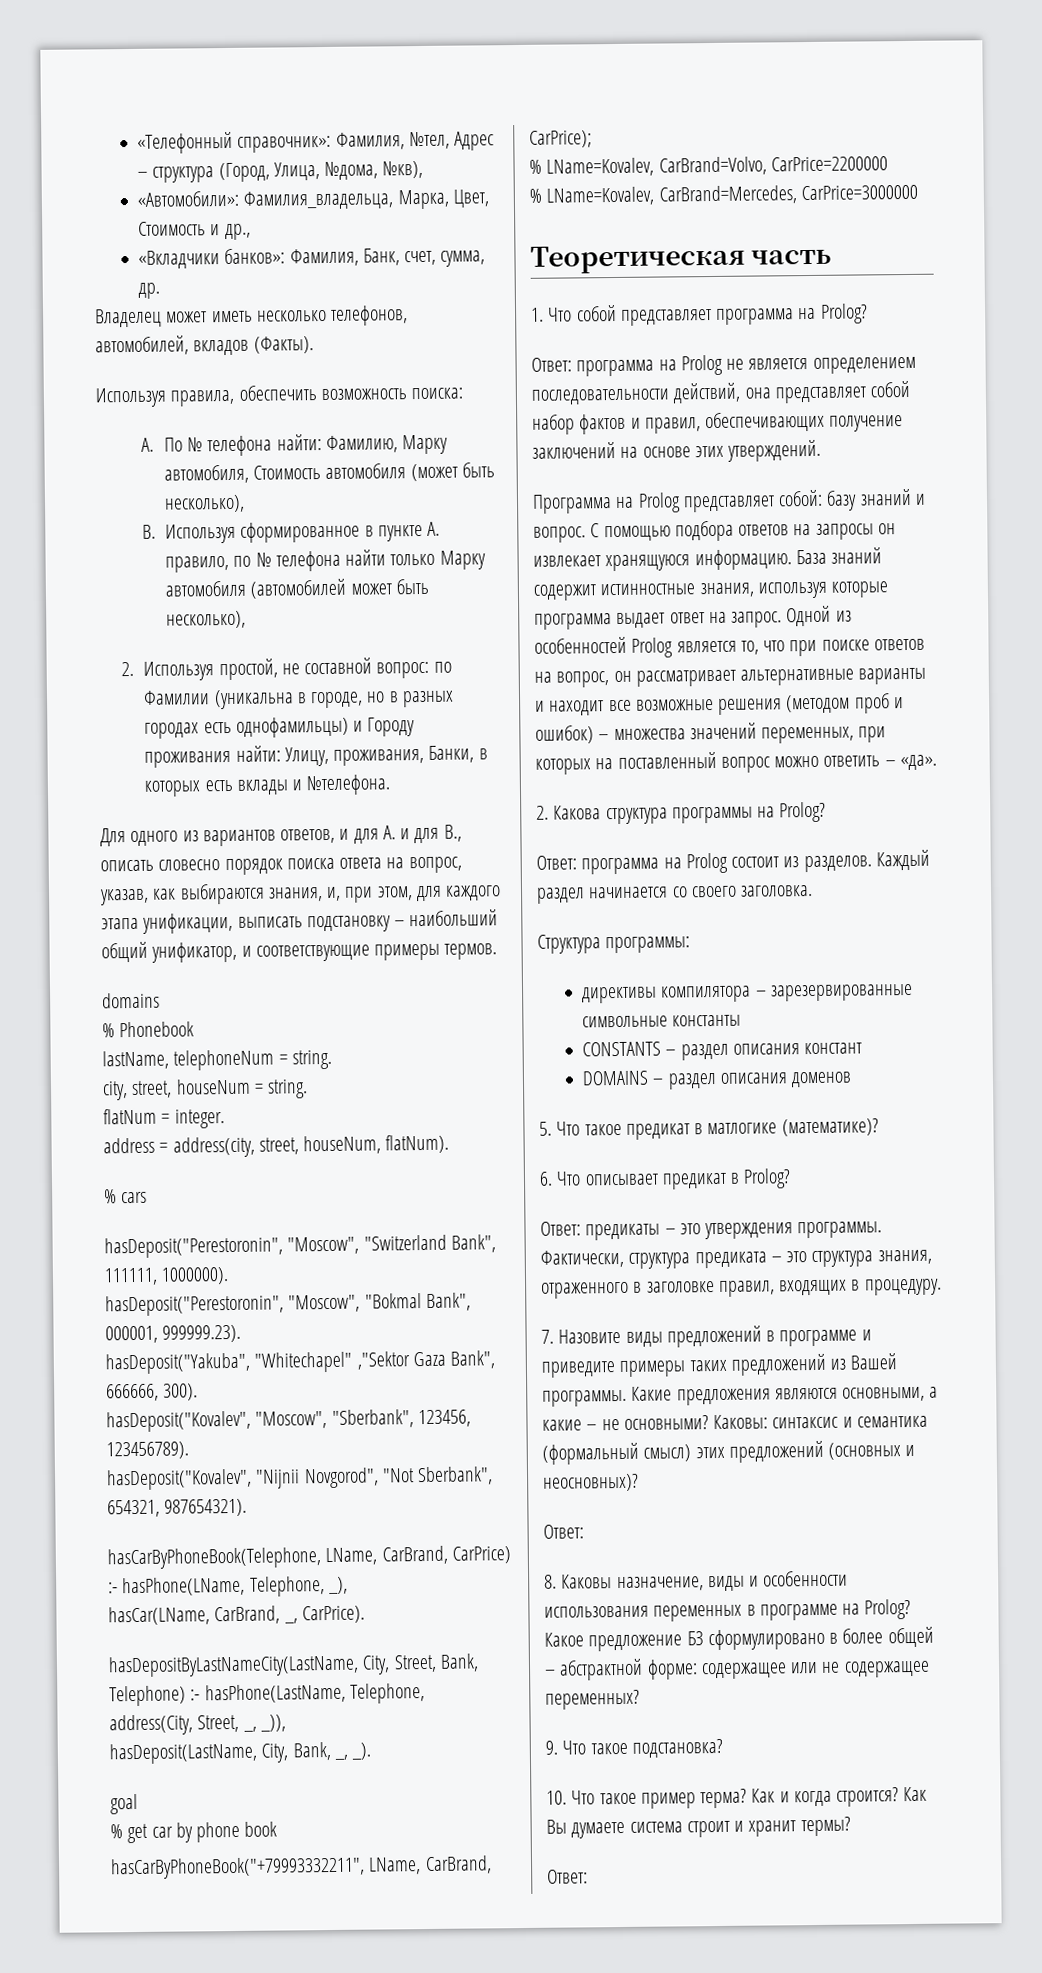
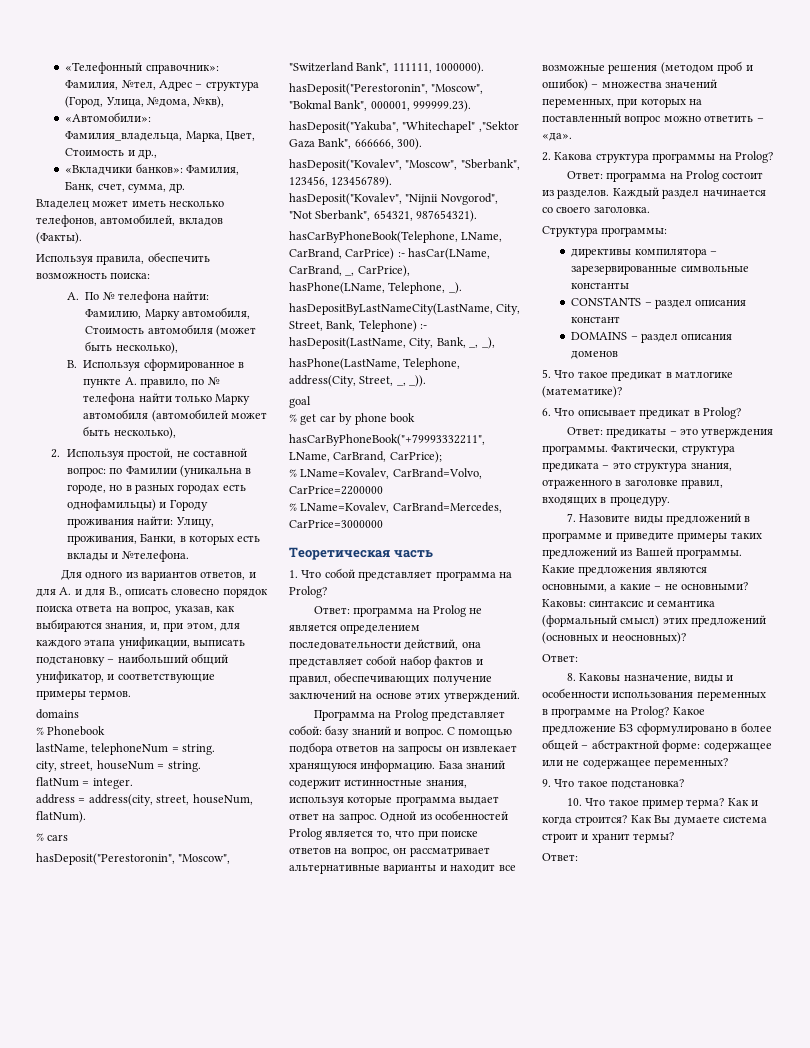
[122,1576,348,1597] [108,1605,365,1626] hasPhone(LName, Telephone, _), // hasCar(LName, CarBrand, _, CarPrice). -> [408,248,491,260] [289,265,410,277] [289,282,462,294] hasCar(LName, CarBrand, _, CarPrice), // hasPhone(LName, Telephone, _).
(201, 1695) none -> [289,337,495,349] hasDeposit(LastName, City, Bank, _, _), //
[259,1714,286,1732] [109,1741,372,1765] _)), // hasDeposit(LastName, City, Bank, _, _). -> [409,375,427,387] _)).

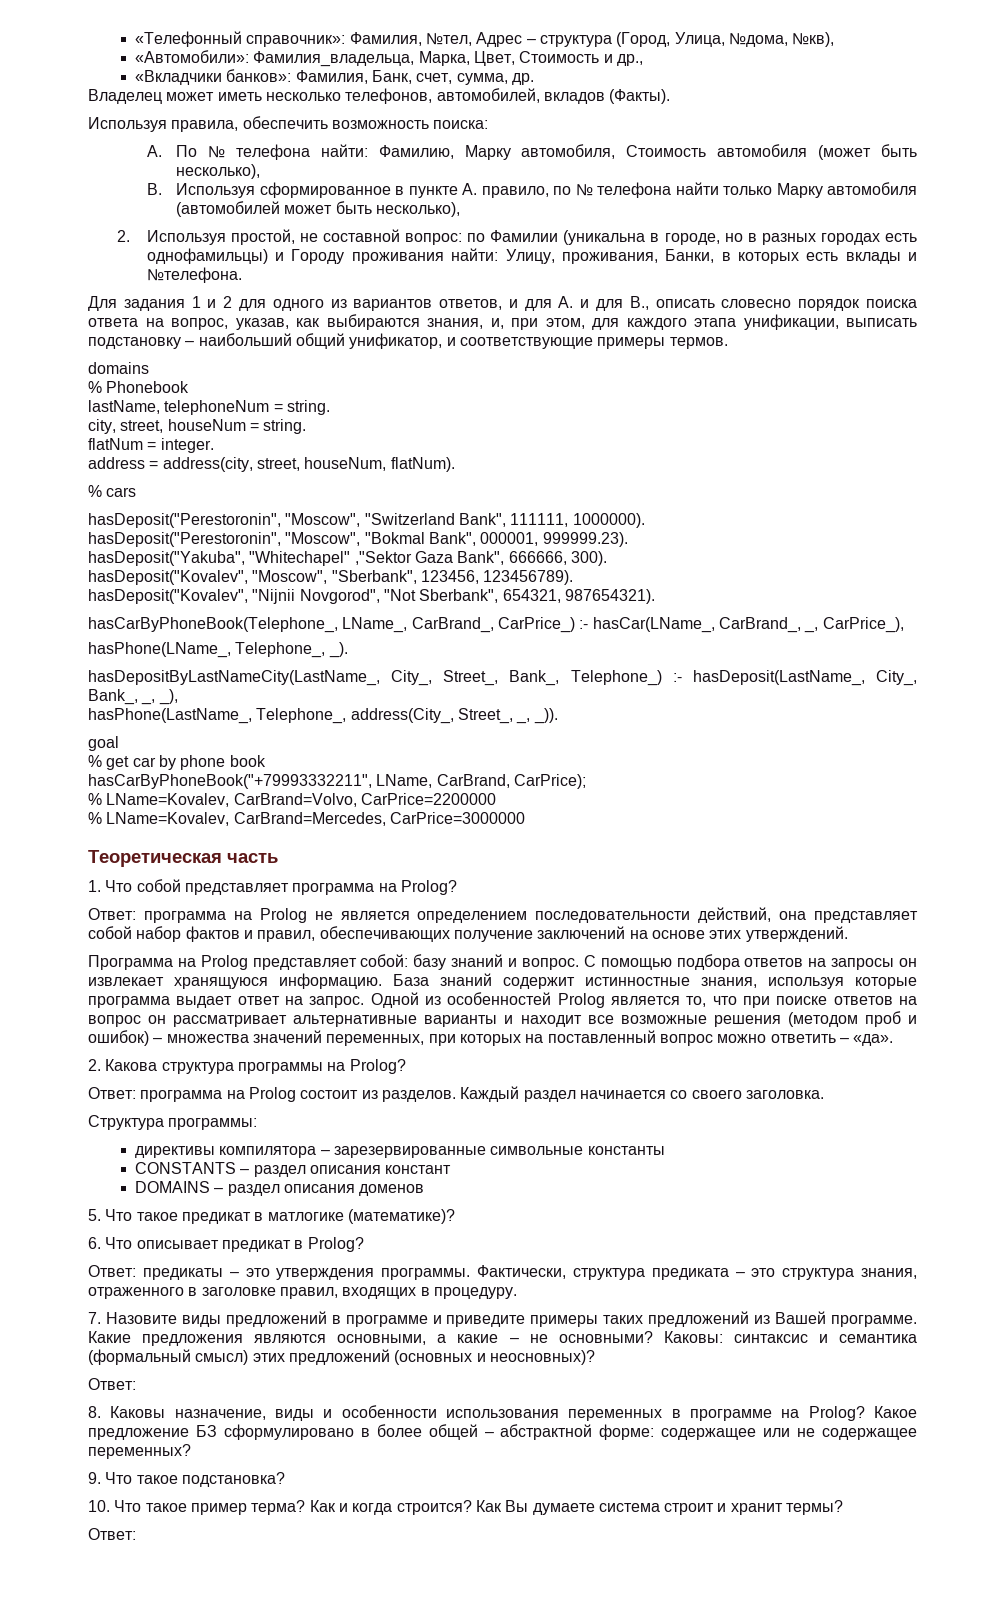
(82, 574) none -> [123,296,266,311] задания 1 и 2 для
[289,231,503,243] [289,248,491,260] [289,265,410,277] [289,282,462,294] [289,303,521,315] [289,320,428,332] [289,337,495,349] [289,358,461,370] [289,375,394,387] hasCarByPhoneBook(Telephone, LName, CarBrand, CarPrice) :- hasCar(LName, CarBrand, _, CarPrice), // hasPhone(LName, Telephone, _). // hasDepositByLastNameCity(LastName, City, Street, Bank, Telephone) :- hasDeposit(LastName, City, Bank, _, _), // hasPhone(LastName, Telephone, address(City, Street, -> [88,617,904,633] [88,642,348,658] [88,670,917,686] [88,689,178,705] [88,708,513,724] hasCarByPhoneBook(Telephone_, LName_, CarBrand_, CarPrice_) :- hasCar(LName_, CarBrand_, _, CarPrice_), // hasPhone(LName_, Telephone_, _). // hasDepositByLastNameCity(LastName_, City_, Street_, Bank_, Telephone_) :- hasDeposit(LastName_, City_, Bank_, _, _), // hasPhone(LastName_, Telephone_, address(City_, Street_,
[350,847,390,857] вопрос, -> [88,1015,141,1027] вопрос
[676,549,743,559] программы. -> [830,1315,917,1327] программе.

